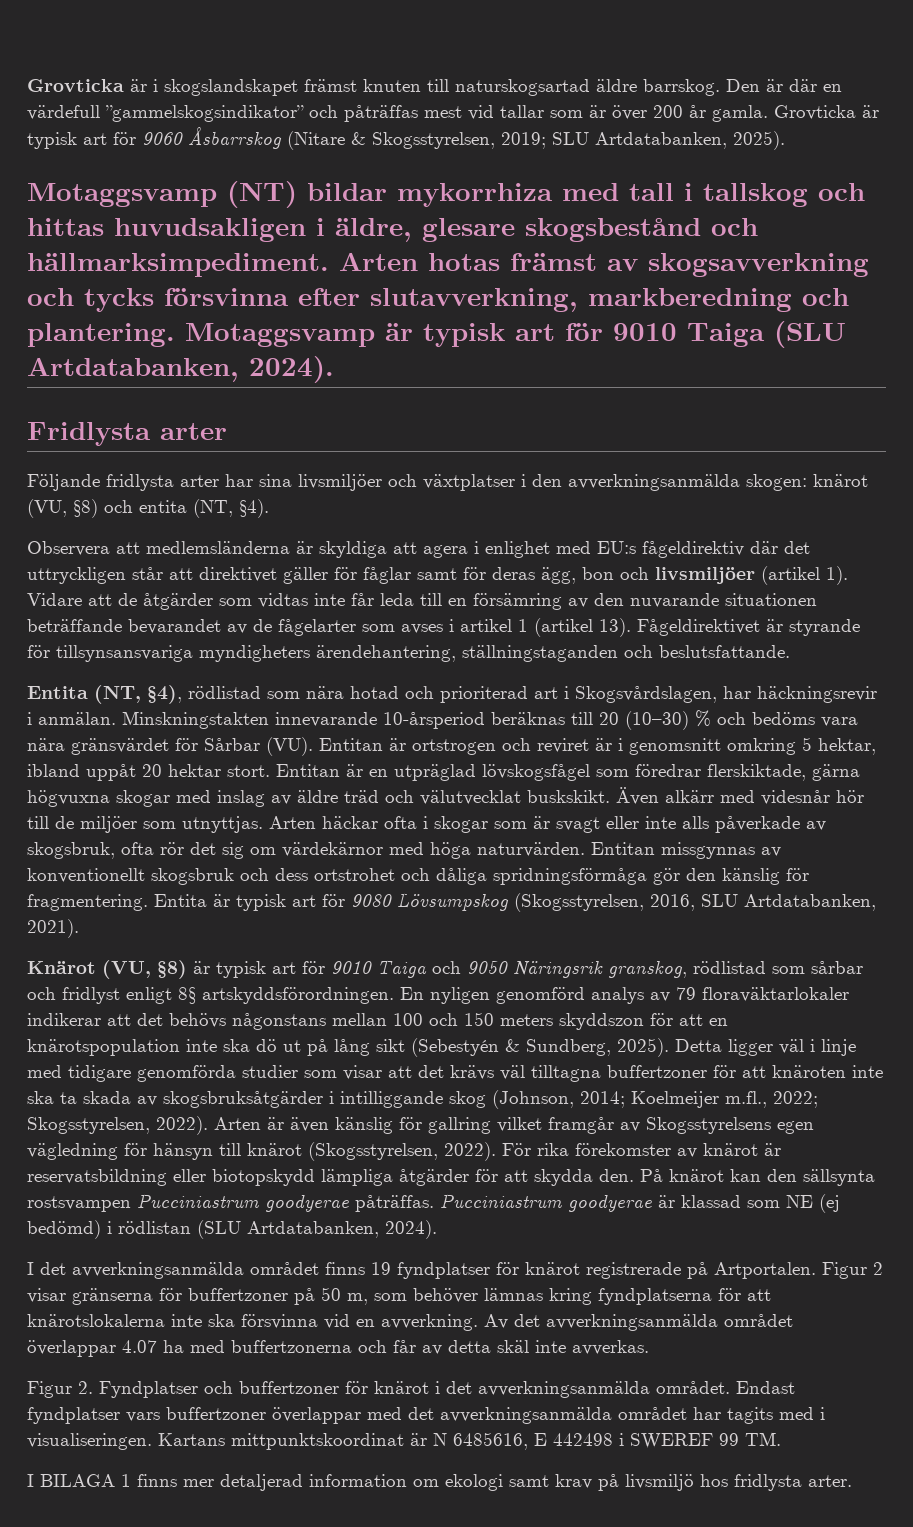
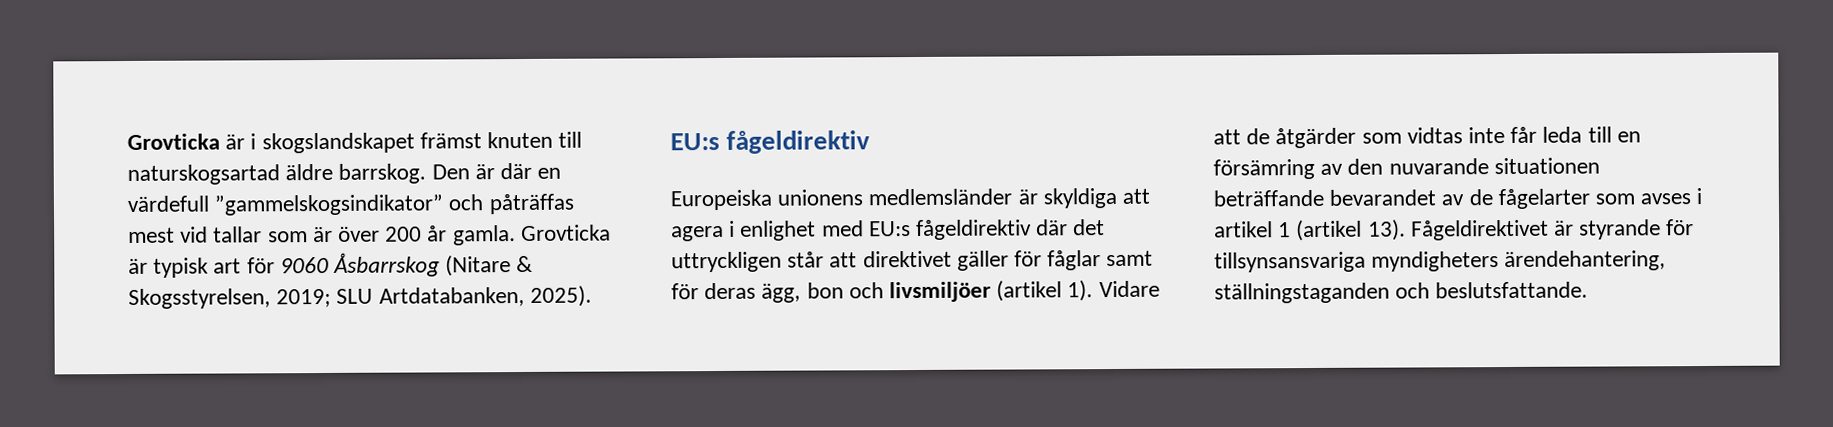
[27,181,865,208] [27,218,758,242] [27,252,869,277] [27,288,849,312] [27,321,846,348] [27,356,334,383] [27,422,227,446] [27,474,868,491] [27,499,269,518] [27,541,290,556] Motaggsvamp (NT) bildar mykorrhiza med tall i tallskog och hittas huvudsakligen i äldre, glesare skogsbestånd och hällmarksimpediment. Arten hotas främst av skogsavverkning och tycks försvinna efter slutavverkning, markberedning och plantering. Motaggsvamp är typisk art för 9010 Taiga (SLU Artdatabanken, 2024). // Fridlysta arter // Följande fridlysta arter har sina livsmiljöer och växtplatser i den avverkningsanmälda skogen: knärot (VU, §8) och entita (NT, §4). // Observera att medlemsländerna -> [670,130,871,154] [670,188,1013,211] EU:s fågeldirektiv // Europeiska unionens medlemsländer
[27,685,877,704] [27,710,858,730] [27,737,876,756] [27,764,860,781] [27,787,864,807] [27,816,826,833] [27,842,781,859] [27,868,809,885] [27,893,876,912] [27,919,79,938] [27,960,863,979] [27,987,849,1004] [27,1012,728,1030] [27,1038,856,1057] [27,1065,883,1082] [27,1090,818,1109] [27,1116,814,1135] [27,1142,781,1161] [27,1169,875,1186] [27,1194,840,1213] [27,1220,437,1239] [27,1262,883,1279] [27,1287,771,1305] [27,1314,793,1331] [27,1340,649,1357] [27,1381,795,1398] [27,1407,825,1424] [27,1432,781,1450] [27,1474,852,1491] // Entita (NT, §4), rödlistad som nära hotad och prioriterad art i Skogsvårdslagen, har häckningsrevir i anmälan. Minskningstakten innevarande 10-årsperiod beräknas till 20 (10–30) % och bedöms vara nära gränsvärdet för Sårbar (VU). Entitan är ortstrogen och reviret är i genomsnitt omkring 5 hektar, ibland uppåt 20 hektar stort. Entitan är en utpräglad lövskogsfågel som föredrar flerskiktade, gärna högvuxna skogar med inslag av äldre träd och välutvecklat buskskikt. Även alkärr med videsnår hör till de miljöer som utnyttjas. Arten häckar ofta i skogar som är svagt eller inte alls påverkade av skogsbruk, ofta rör det sig om värdekärnor med höga naturvärden. Entitan missgynnas av konventionellt skogsbruk och dess ortstrohet och dåliga spridningsförmåga gör den känslig för fragmentering. Entita är typisk art för 9080 Lövsumpskog (Skogsstyrelsen, 2016, SLU Artdatabanken, 2021). // Knärot (VU, §8) är typisk art för 9010 Taiga och 9050 Näringsrik granskog, rödlistad som sårbar och fridlyst enligt 8§ artskyddsförordningen. En nyligen genomförd analys av 79 floraväktarlokaler indikerar att det behövs någonstans mellan 100 och 150 meters skyddszon för att en knärotspopulation inte ska dö ut på lång sikt (Sebestyén & Sundberg, 2025). Detta ligger väl i linje med tidigare genomförda studier som visar att det krävs väl tilltagna buffertzoner för att knäroten inte ska ta skada av skogsbruksåtgärder i intilliggande skog (Johnson, 2014; Koelmeijer m.fl., 2022; Skogsstyrelsen, 2022). Arten är även känslig för gallring vilket framgår av Skogsstyrelsens egen vägledning för hänsyn till knärot (Skogsstyrelsen, 2022). För rika förekomster av knärot är reservatsbildning eller biotopskydd lämpliga åtgärder för att skydda den. På knärot kan den sällsynta rostsvampen Pucciniastrum goodyerae påträffas. Pucciniastrum goodyerae är klassad som NE (ej bedömd) i rödlistan (SLU Artdatabanken, 2024). // I det avverkningsanmälda området finns 19 fyndplatser för knärot registrerade på Artportalen. Figur 2 visar gränserna för buffertzoner på 50 m, som behöver lämnas kring fyndplatserna för att knärotslokalerna inte ska försvinna vid en avverkning. Av det avverkningsanmälda området överlappar 4.07 ha med buffertzonerna och får av detta skäl inte avverkas. // Figur 2. Fyndplatser och buffertzoner för knärot i det avverkningsanmälda området. Endast fyndplatser vars buffertzoner överlappar med det avverkningsanmälda området har tagits med i visualiseringen. Kartans mittpunktskoordinat är N 6485616, E 442498 i SWEREF 99 TM. // I BILAGA 1 finns mer detaljerad information om ekologi samt krav på livsmiljö hos fridlysta arter. -> (1589, 290) none

